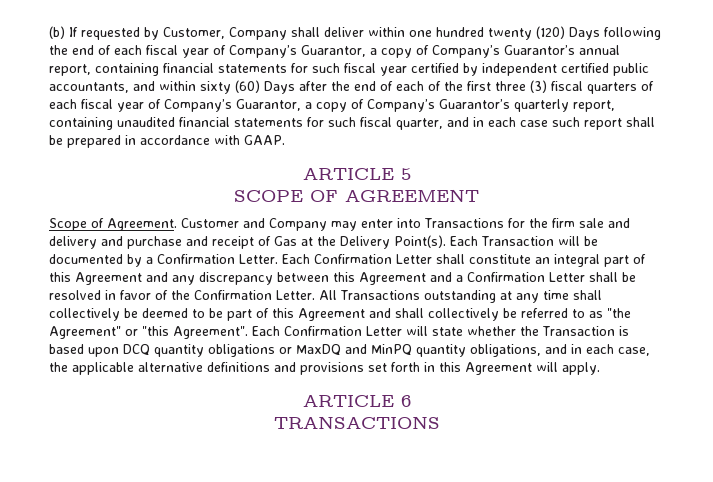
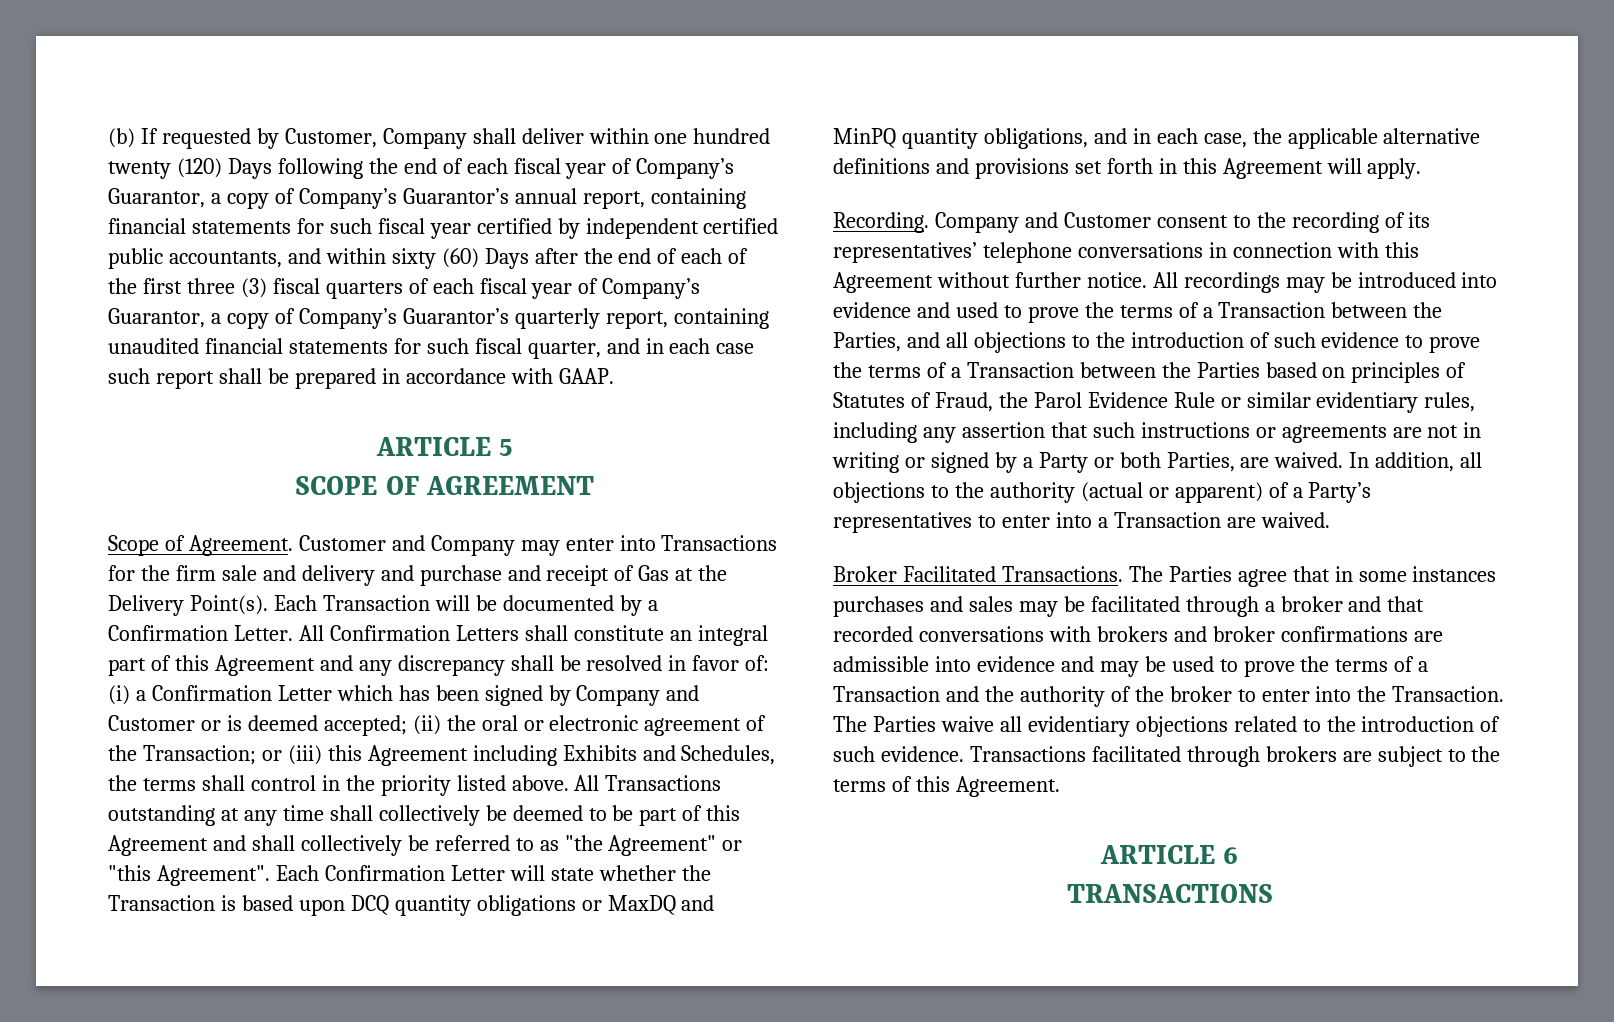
[282,254,432,264] Each Confirmation Letter -> [298,625,519,641] All Confirmation Letters
[277,272,585,285] between this Agreement and a Confirmation Letter -> (505, 665) none
[155,290,315,300] of the Confirmation Letter. -> [745,655,770,671] [108,685,700,706] [108,715,767,736] [108,745,776,766] [108,775,569,796] of: (i) a Confirmation Letter which has been signed by Company and Customer or is deemed accepted; (ii) the oral or electronic agreement of the Transaction; or (iii) this Agreement including Exhibits and Schedules, the terms shall control in the priority listed above.
(600, 368) none -> [833,212,1431,233] [833,242,1419,263] [833,272,1498,293] [833,302,1443,323] [833,332,1481,353] [833,362,1467,383] [833,392,1476,413] [833,422,1482,443] [832,452,1483,473] [833,482,1372,503] [833,512,1330,533] [833,566,1497,587] [833,596,1425,617] [833,626,1443,642] [833,656,1429,677] [833,686,1505,707] [833,716,1501,737] [833,746,1501,767] [833,776,1060,797] // Recording. Company and Customer consent to the recording of its representatives’ telephone conversations in connection with this Agreement without further notice. All recordings may be introduced into evidence and used to prove the terms of a Transaction between the Parties, and all objections to the introduction of such evidence to prove the terms of a Transaction between the Parties based on principles of Statutes of Fraud, the Parol Evidence Rule or similar evidentiary rules, including any assertion that such instructions or agreements are not in writing or signed by a Party or both Parties, are waived. In addition, all objections to the authority (actual or apparent) of a Party’s representatives to enter into a Transaction are waived. // Broker Facilitated Transactions. The Parties agree that in some instances purchases and sales may be facilitated through a broker and that recorded conversations with brokers and broker confirmations are admissible into evidence and may be used to prove the terms of a Transaction and the authority of the broker to enter into the Transaction. The Parties waive all evidentiary objections related to the introduction of such evidence. Transactions facilitated through brokers are subject to the terms of this Agreement.

